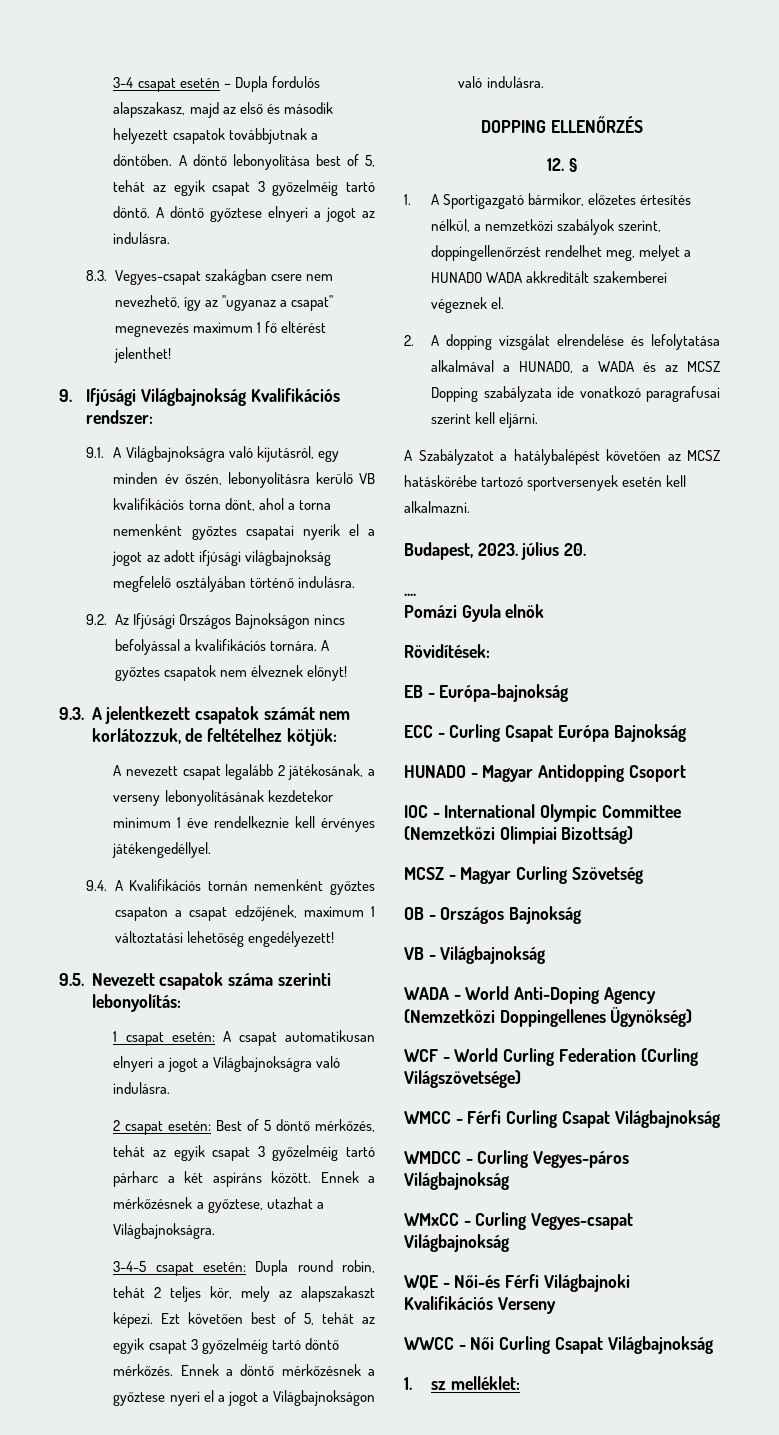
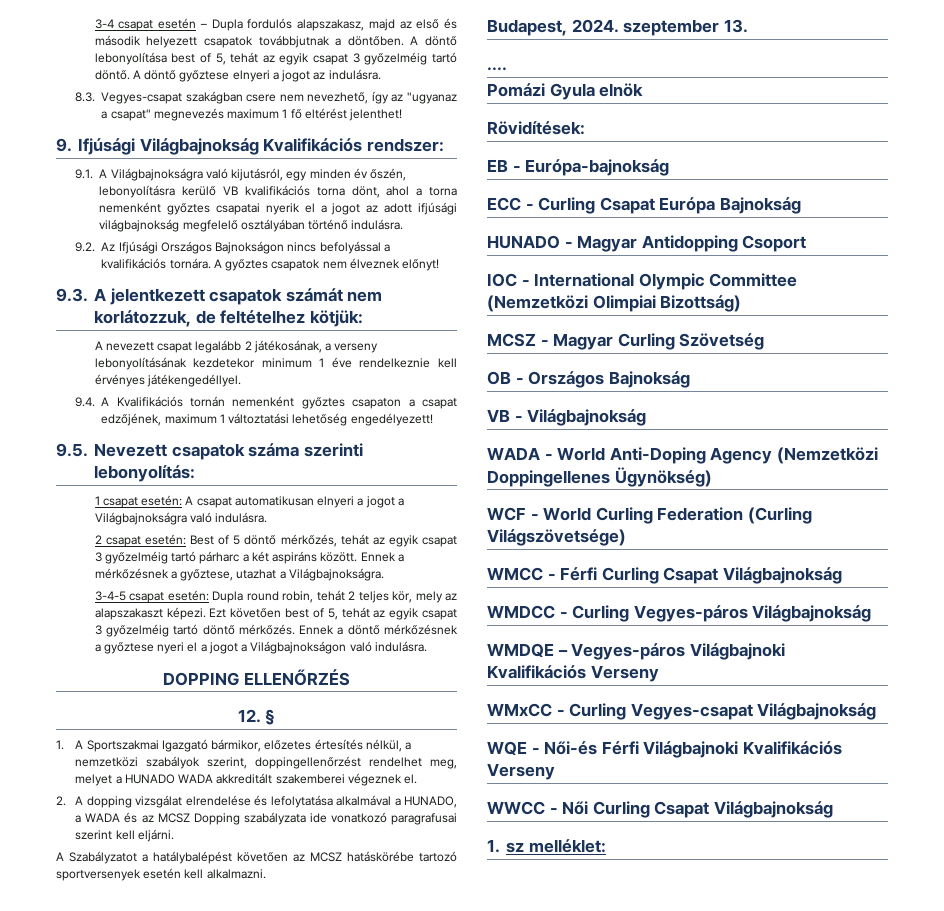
[443,194,525,209] Sportigazgató -> [86,739,208,752] Sportszakmai Igazgató
[477,542,587,560] 2023. július 20. -> [571,19,748,36] 2024. szeptember 13.
(509, 1181) none -> [487,643,785,660] [487,665,659,682] // WMDQE – Vegyes-páros Világbajnoki Kvalifikációs Verseny

